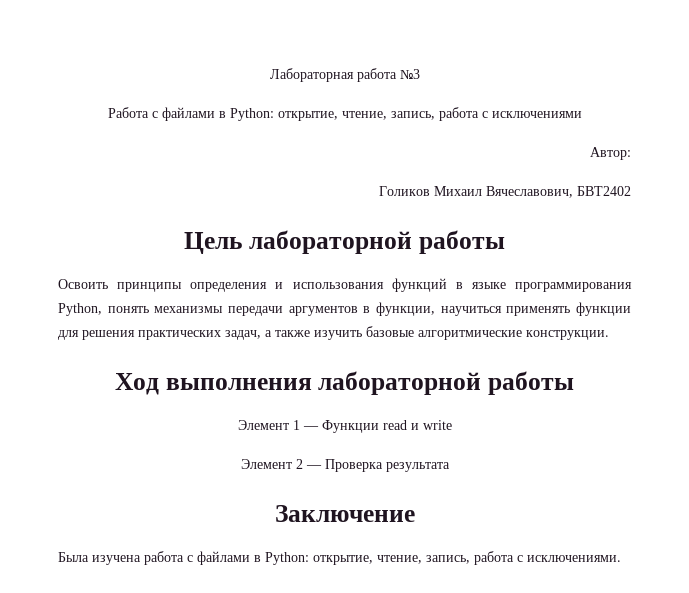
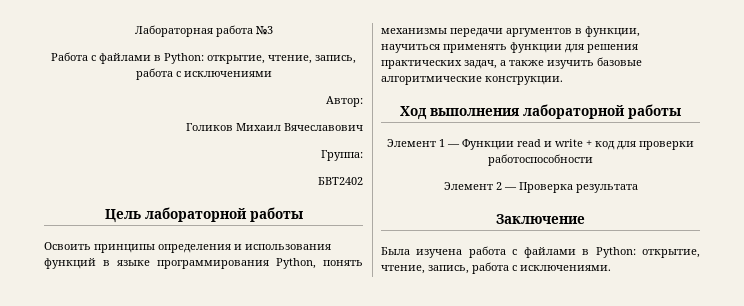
[486,186,573,198] Вячеславович, -> [284,123,363,131] [321,150,363,161] Вячеславович // Группа: //
(452, 425) none -> [586,140,694,150] [488,154,593,166] + код для проверки работоспособности

